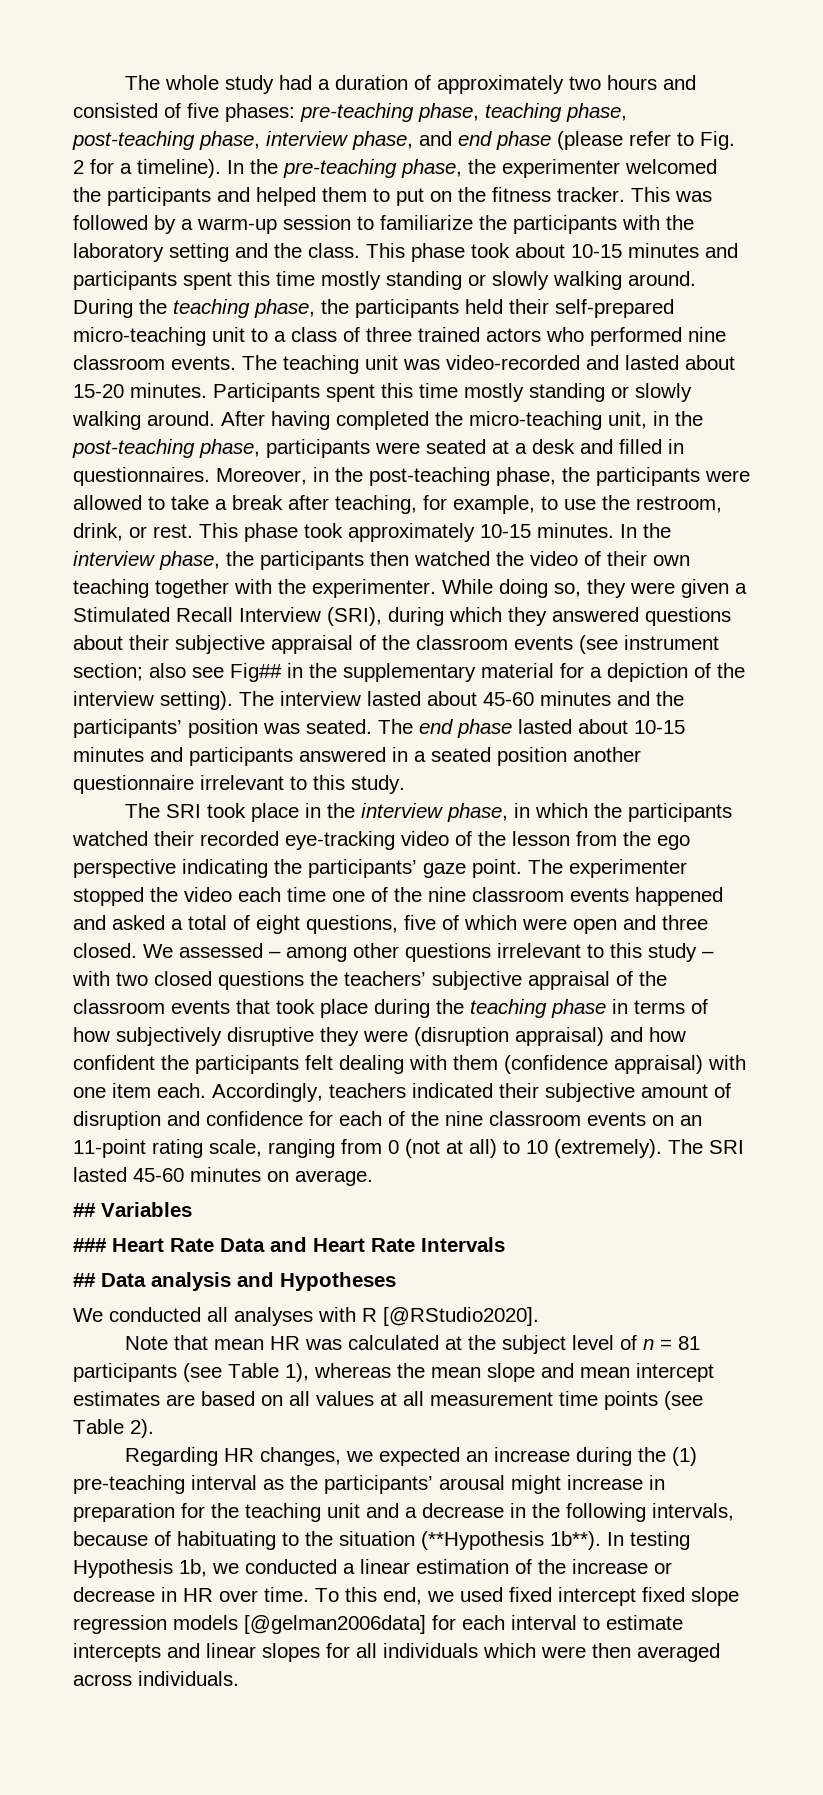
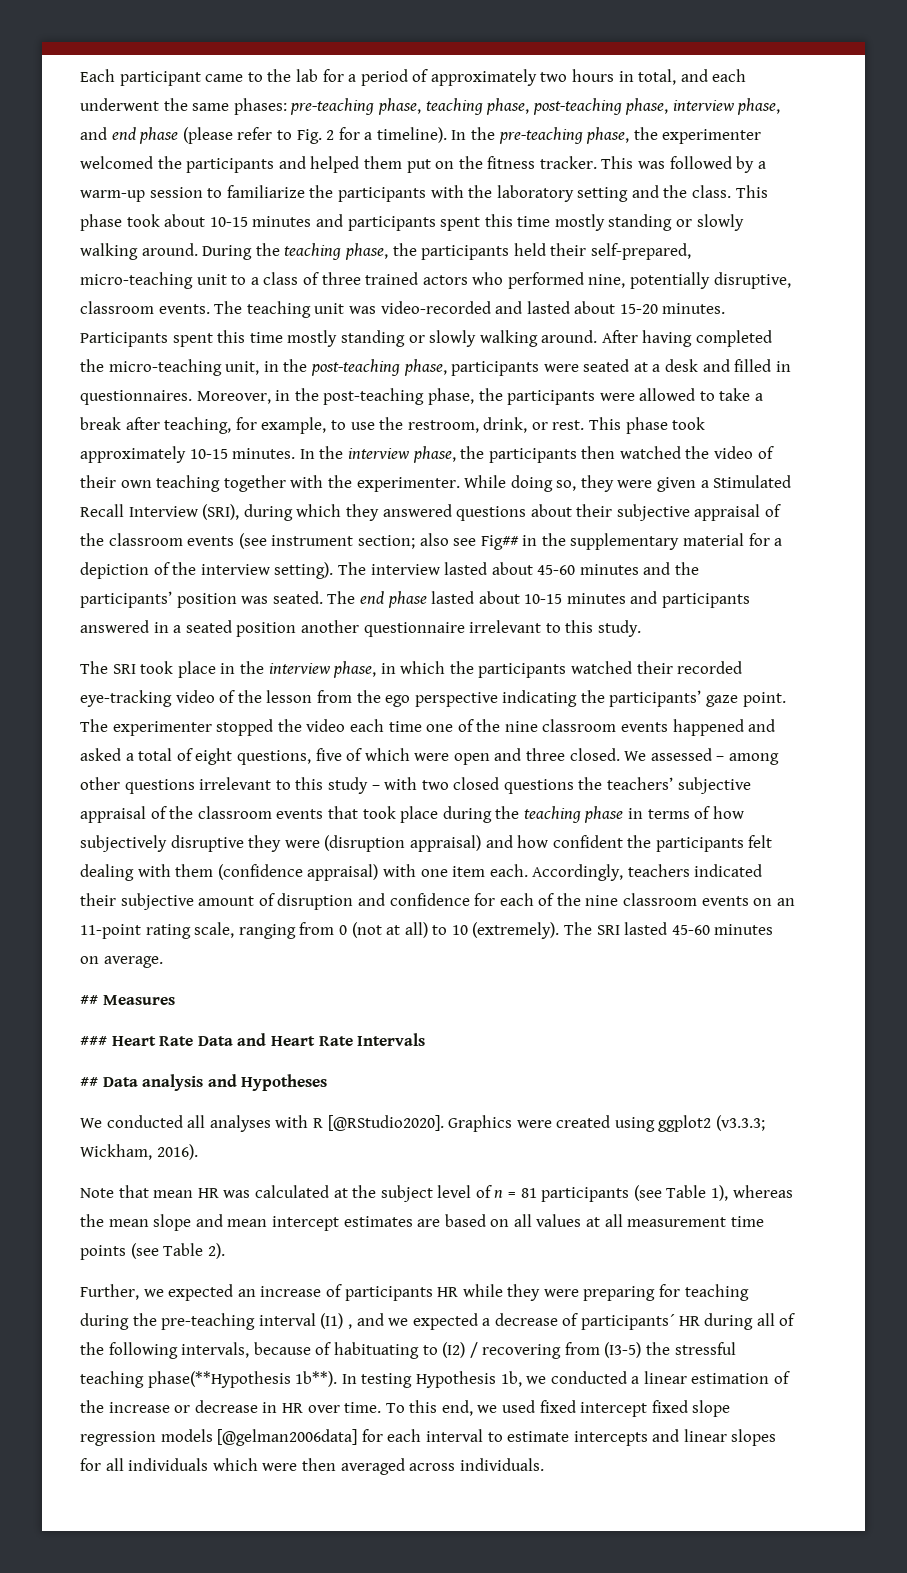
[125,75,697,94] [73,103,219,118] The whole study had a duration of approximately two hours and consisted of five -> [80,69,747,86] [80,98,230,111] Each participant came to the lab for a period of approximately two hours in total, and each underwent the same
[373,188,390,202] to -> (402, 162) none
[555,299,674,318] self-prepared -> [590,243,691,260] self-prepared,
[688,327,726,342] nine -> [588,272,791,289] nine, potentially disruptive,
[101,1202,192,1217] Variables -> [102,995,175,1005] Measures
(539, 1316) none -> [448,1115,766,1132] [80,1144,198,1160] Graphics were created using ggplot2 (v3.3.3; Wickham, 2016).
[125,1447,342,1466] Regarding HR changes, -> [80,1284,139,1300] Further,
[576,1447,698,1466] during the (1) -> [325,1284,749,1301] [80,1313,157,1330] of participants HR while they were preparing for teaching during the
[263,1475,665,1494] [73,1503,526,1522] as the participants’ arousal might increase in preparation for the teaching unit and a decrease in -> [320,1313,796,1330] (I1) , and we expected a decrease of participants´ HR during all of
[305,1531,544,1550] the situation (**Hypothesis -> [442,1342,736,1359] [80,1371,291,1388] (I2) / recovering from (I3-5) the stressful teaching phase(**Hypothesis

